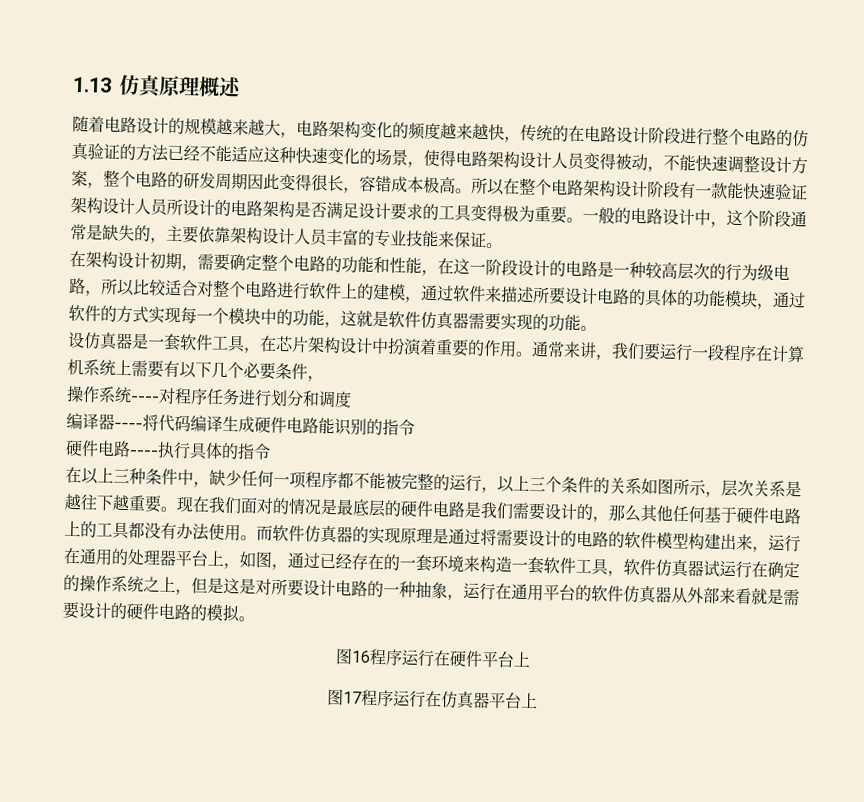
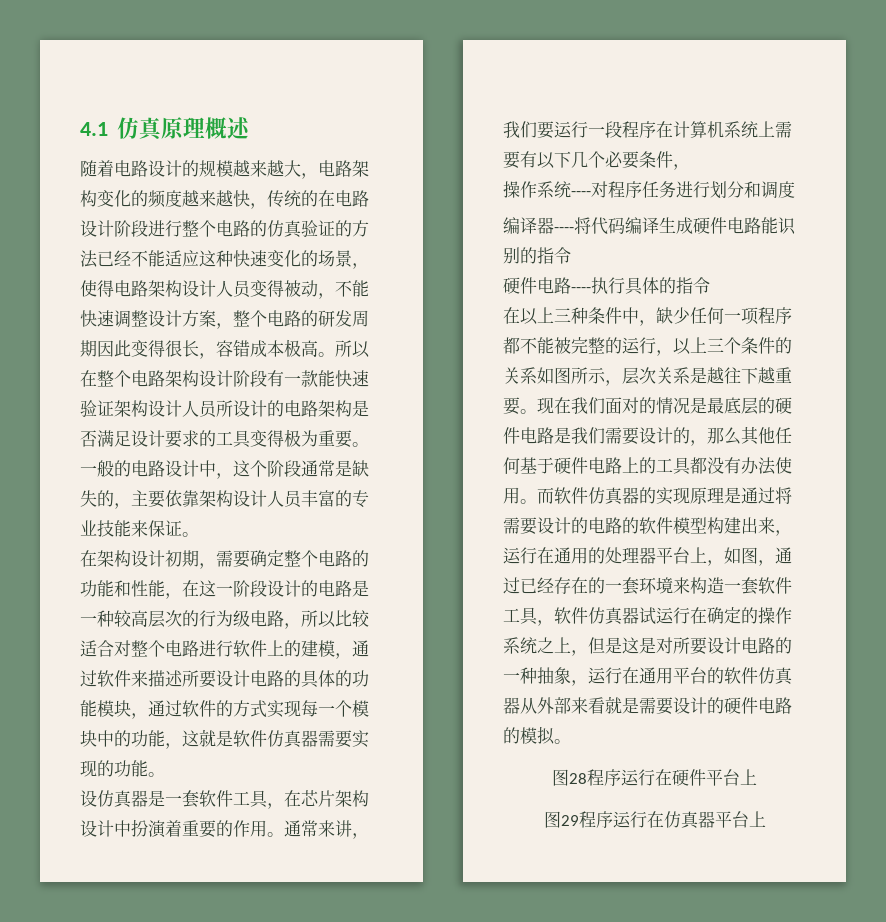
[72,76,112,93] 1.13 -> [80,122,108,136] 4.1
[350,650,371,663] 16 -> [569,773,587,784] 28
[342,691,362,704] 17 -> [560,815,579,826] 29

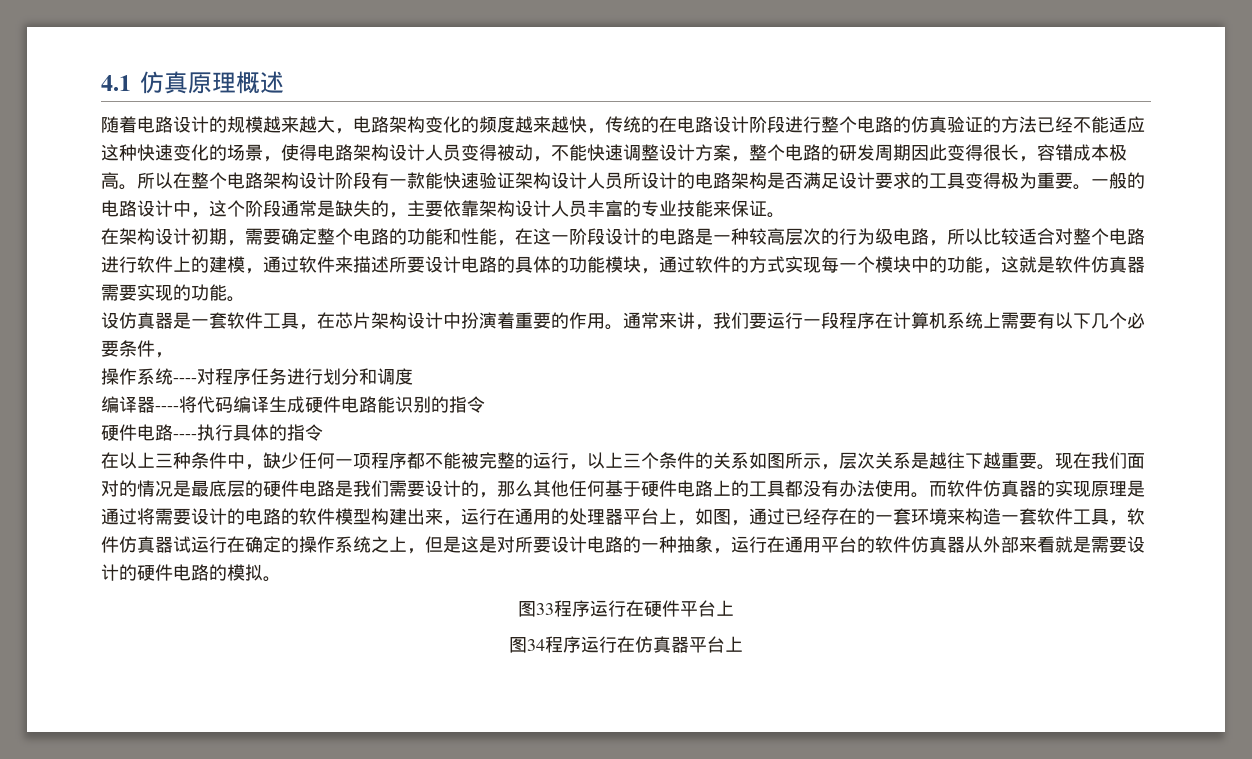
[569,773,587,784] 28 -> [536,603,554,615] 33
[560,815,579,826] 29 -> [527,639,545,651] 34

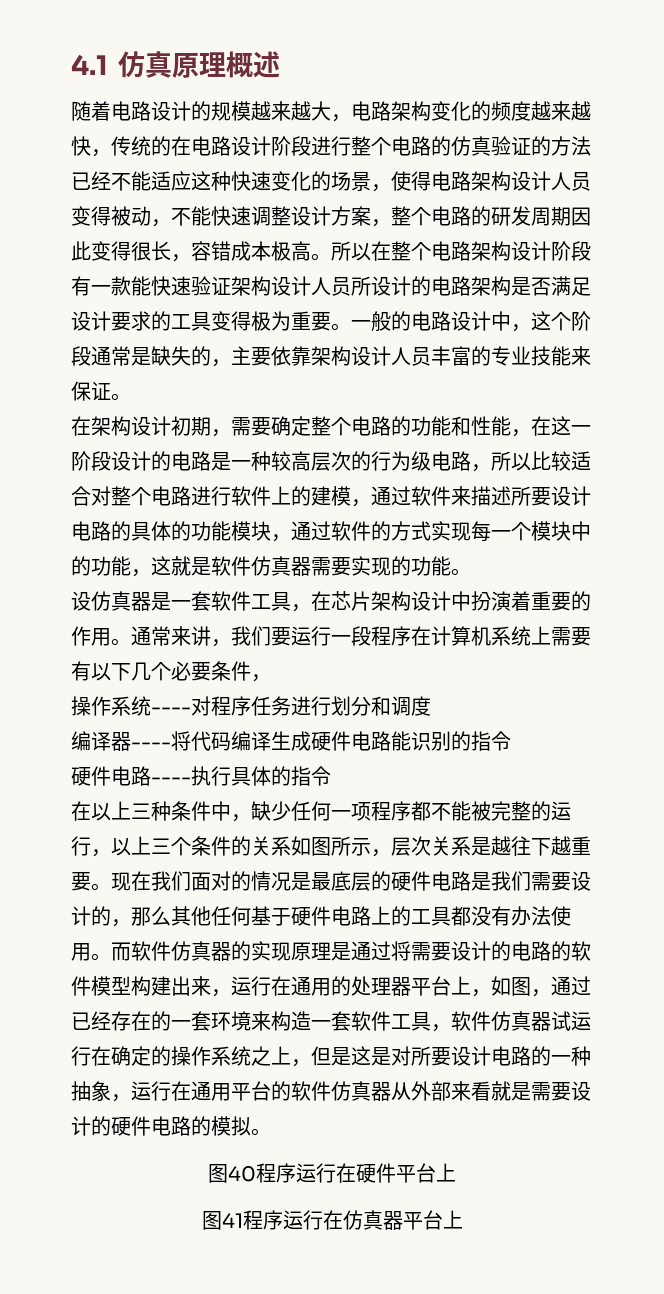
[536,603,554,615] 33 -> [228,1166,256,1182] 40
[527,639,545,651] 34 -> [221,1213,243,1228] 41

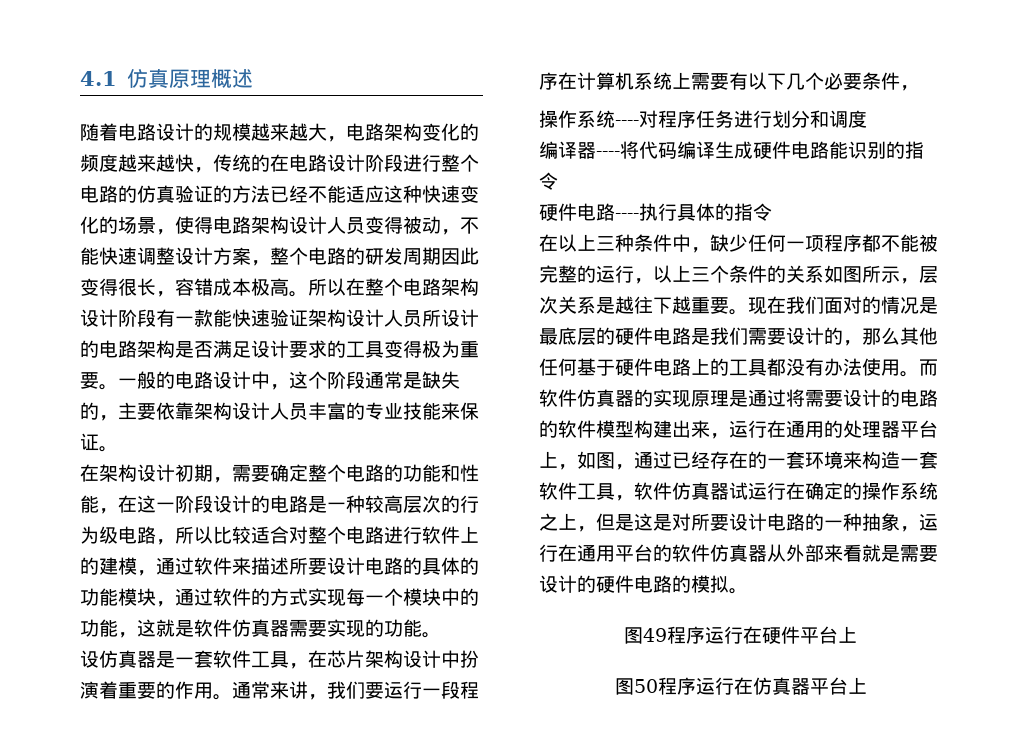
[228,1166,256,1182] 40 -> [643,628,667,642] 49
[221,1213,243,1228] 41 -> [633,679,658,693] 50

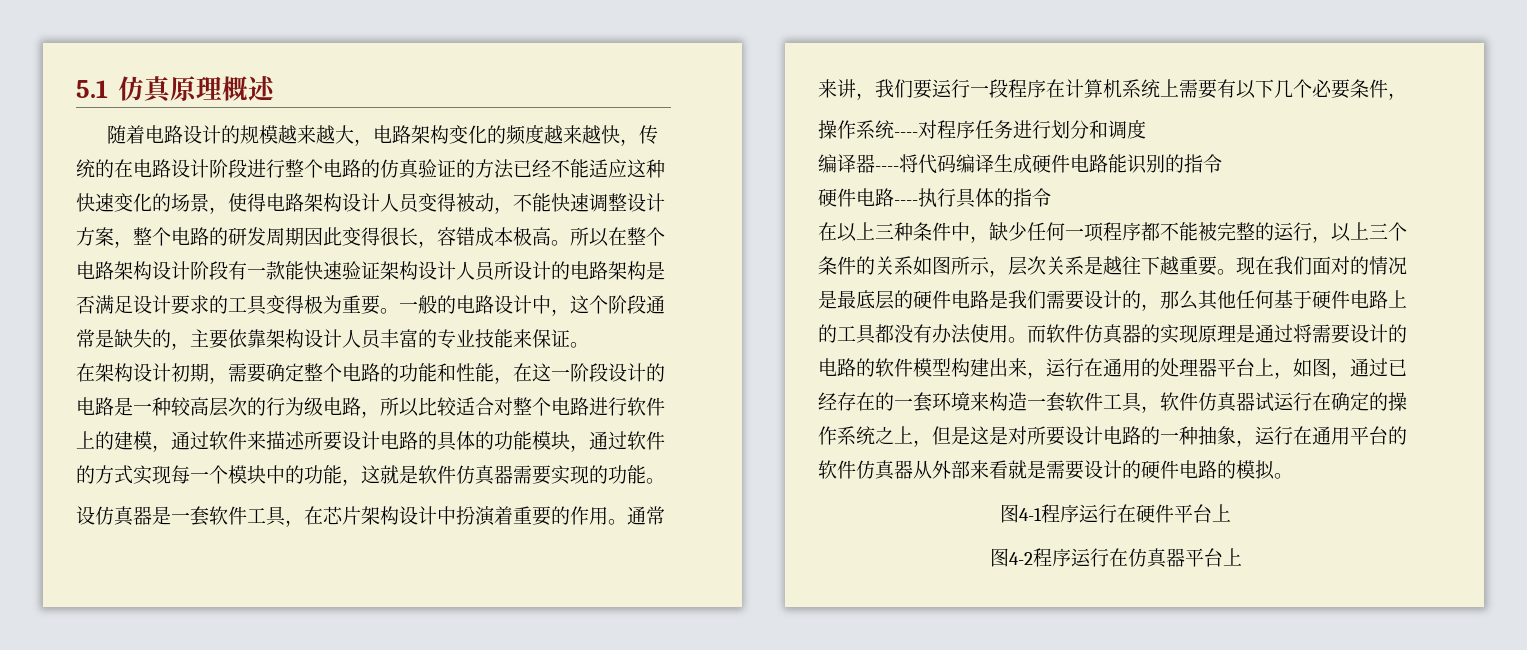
[80,71,117,86] 4.1 -> [76,80,108,98] 5.1
[643,628,667,642] 49 -> [1019,508,1042,521] 4-1
[633,679,658,693] 50 -> [1008,552,1033,565] 4-2

